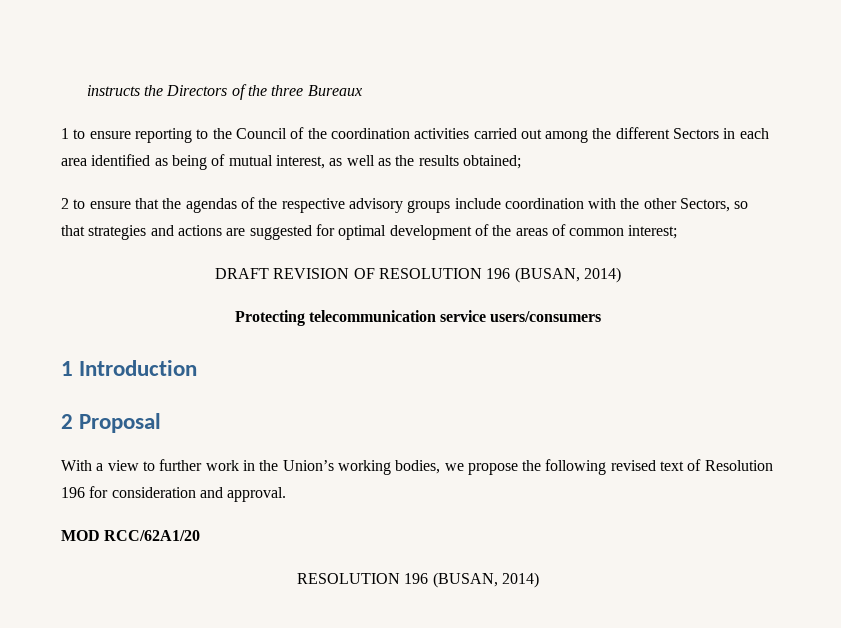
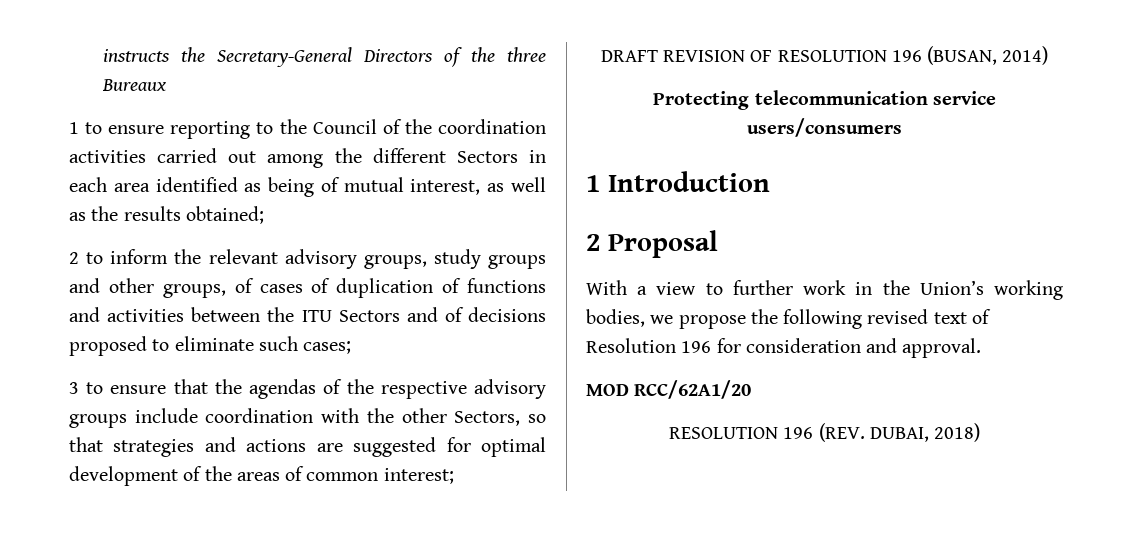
(164, 90) none -> [216,47,352,67] Secretary-General
(86, 204) none -> [110,249,546,269] [69,278,546,298] [69,307,546,322] [69,336,352,356] [69,382,104,394] inform the relevant advisory groups, study groups and other groups, of cases of duplication of functions and activities between the ITU Sectors and of decisions proposed to eliminate such cases; // 3 to
[432,572,539,588] (BUSAN, 2014) -> [818,423,981,442] (REV. DUBAI, 2018)

